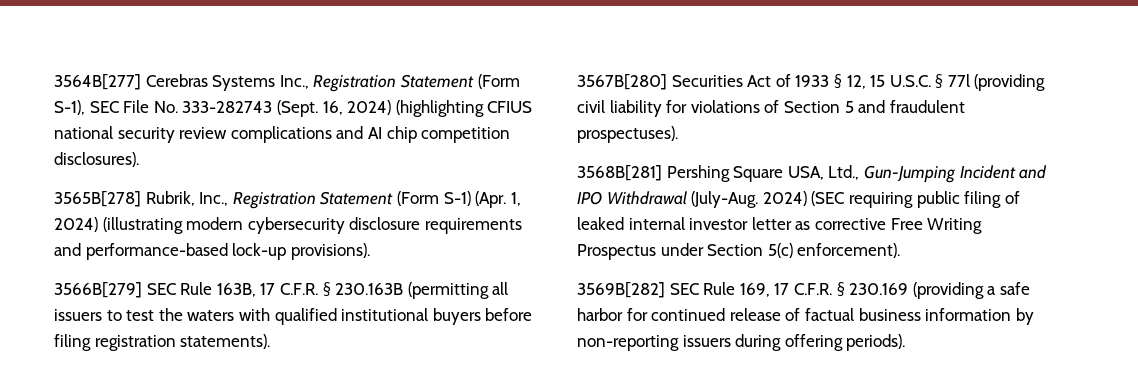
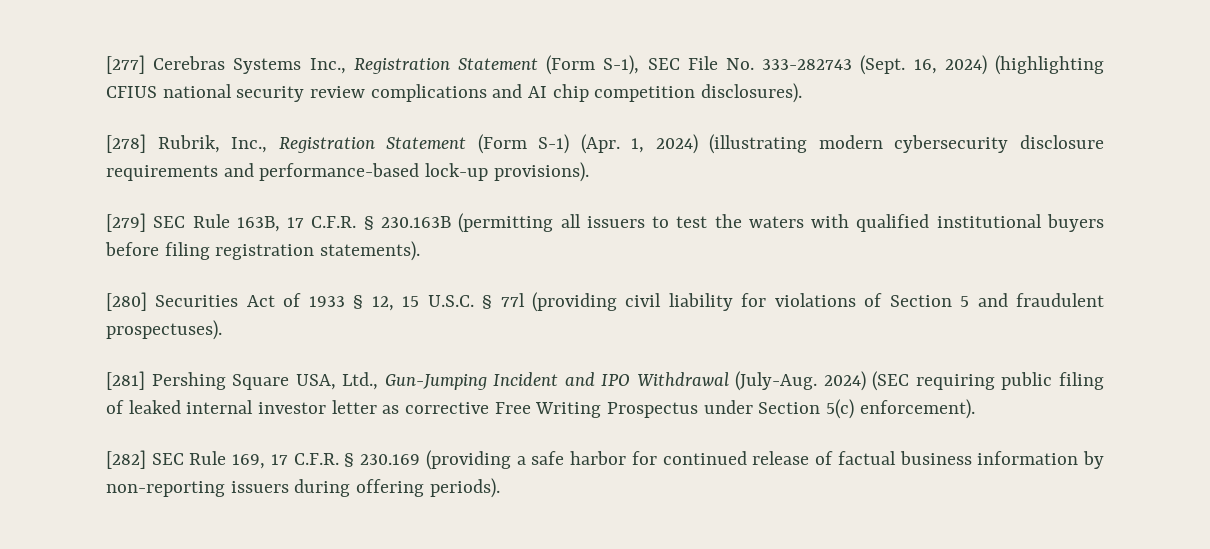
[54,74,141,90] 3564B[277] -> [106,55,145,74] [277]
[54,191,141,207] 3565B[278] -> [106,134,146,153] [278]
[54,282,142,298] 3566B[279] -> [106,213,146,232] [279]
[577,74,667,90] 3567B[280] -> [106,292,147,311] [280]
[577,165,662,181] 3568B[281] -> [106,371,145,390] [281]
[577,282,665,298] 3569B[282] -> [106,450,146,469] [282]

